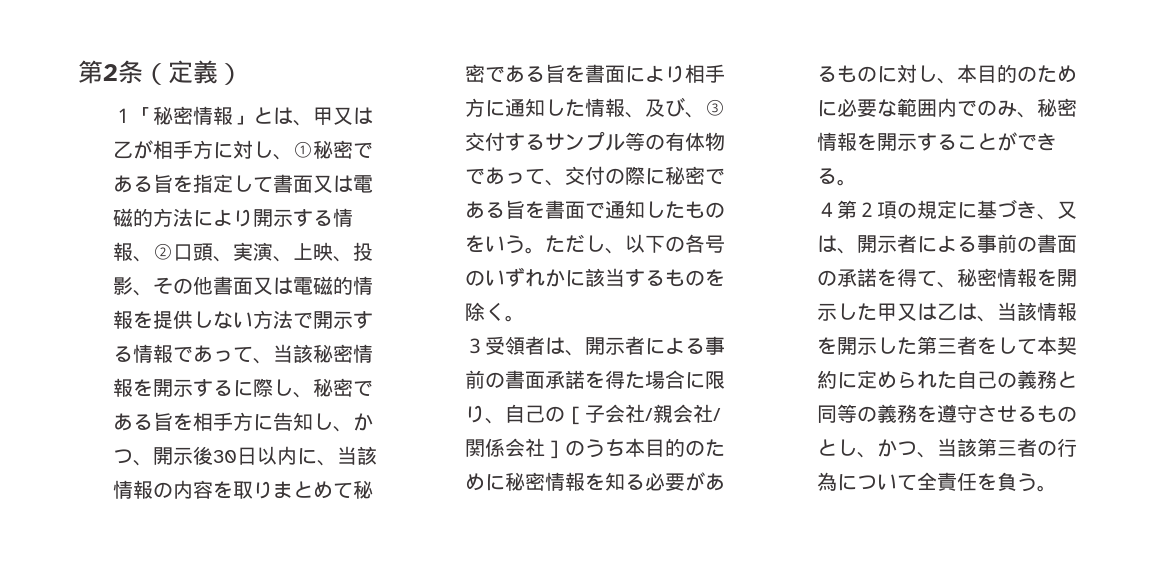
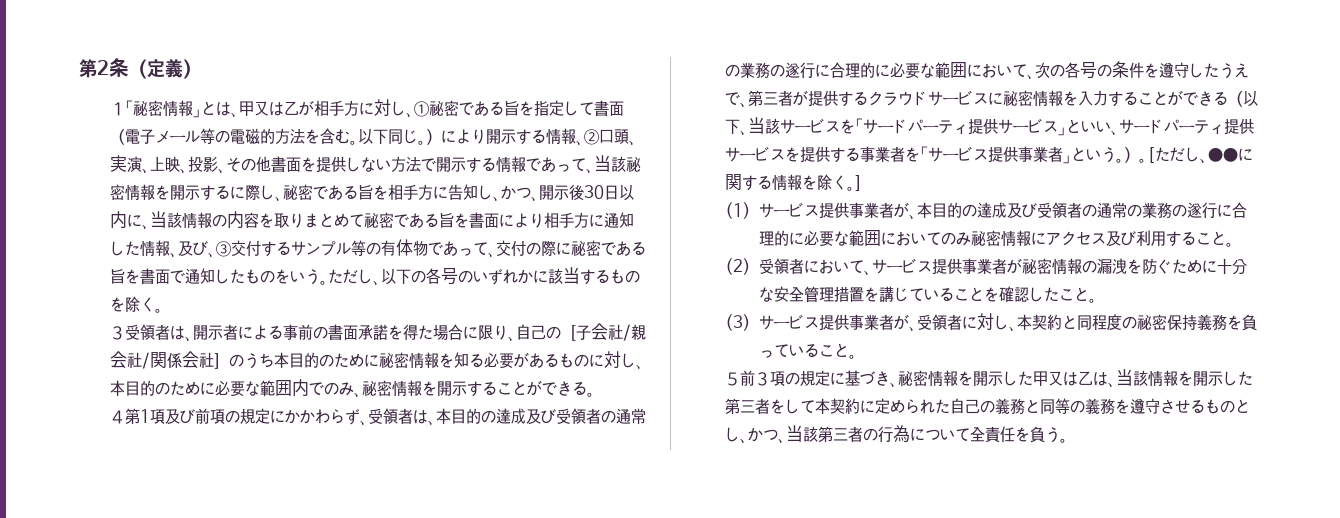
[312,175,373,193] [112,208,193,227] 又は電磁的方法 -> [109,128,441,145] （電子メール等の電磁的方法を含む。以下同じ。）
[252,276,373,295] [112,310,133,329] 又は電磁的情報 -> (301, 164) none
[856,202,877,217] ２ -> [139,408,646,426] [724,61,1249,80] [724,90,1258,108] [724,117,1254,136] [724,146,1253,164] [724,174,863,191] [724,202,1248,220] [759,230,1235,247] [724,258,1248,276] [759,286,1098,303] [724,313,1258,332] [759,343,858,359] [724,370,770,386] 1項及び前項の規定にかかわらず、受領者は、本目的の達成及び受領者の通常の業務の遂行に合理的に必要な範囲において、次の各号の条件を遵守したうえで、第三者が提供するクラウドサービスに秘密情報を入力することができる（以下、当該サービスを「サードパーティ提供サービス」といい、サードパーティ提供サービスを提供する事業者を「サービス提供事業者」という。）。[ただし、●●に関する情報を除く。] // (1)サービス提供事業者が、本目的の達成及び受領者の通常の業務の遂行に合理的に必要な範囲においてのみ秘密情報にアクセス及び利用すること。 // (2)受領者において、サービス提供事業者が秘密情報の漏洩を防ぐために十分な安全管理措置を講じていることを確認したこと。 // (3)サービス提供事業者が、受領者に対し、本契約と同程度の秘密保持義務を負っていること。 // ５前３
[1056,201,1077,219] [816,234,1077,254] [816,268,957,288] 又は、開示者による事前の書面の承諾を得て、 -> (898, 385) none

